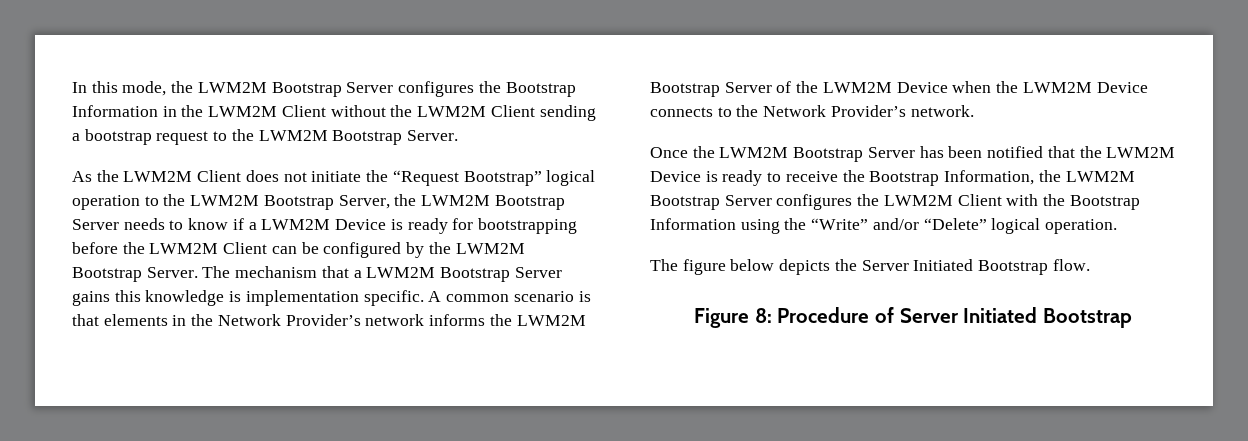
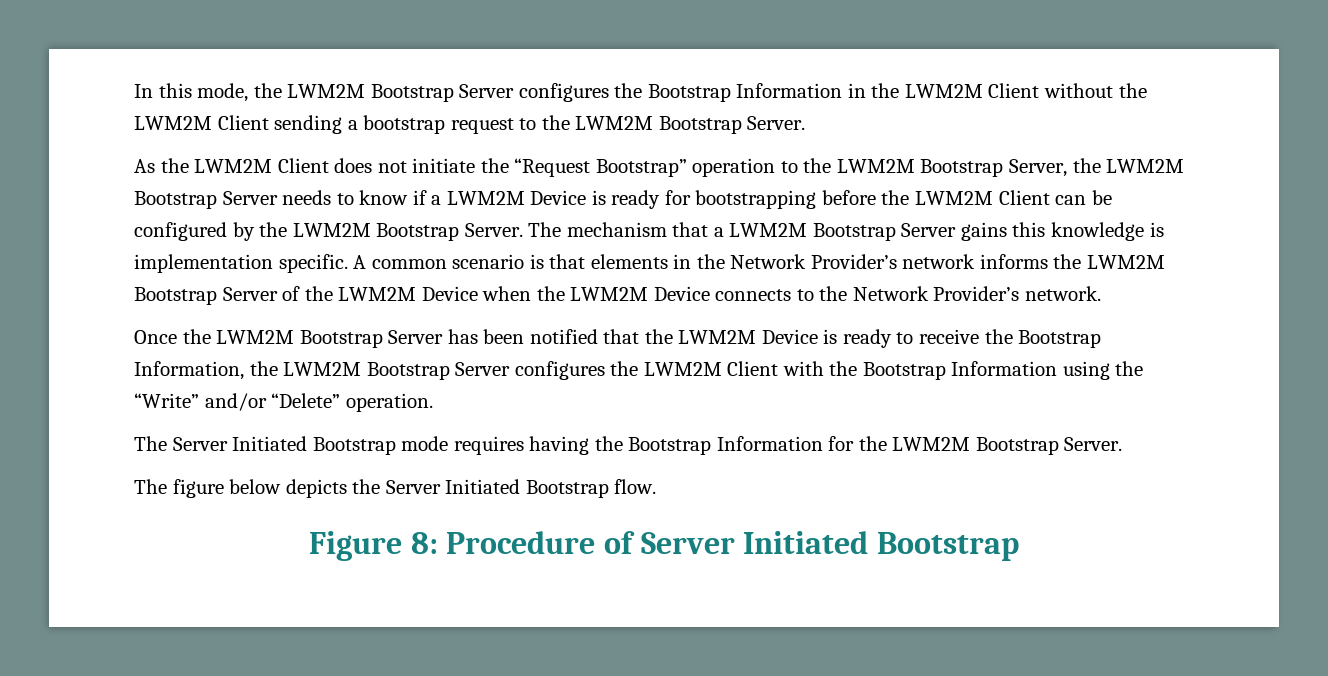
[546,170,596,186] logical -> (687, 168) none
[991,218,1041,234] logical -> (341, 400) none
(1118, 226) none -> [134,436,1123,455] // The Server Initiated Bootstrap mode requires having the Bootstrap Information for the LWM2M Bootstrap Server.

